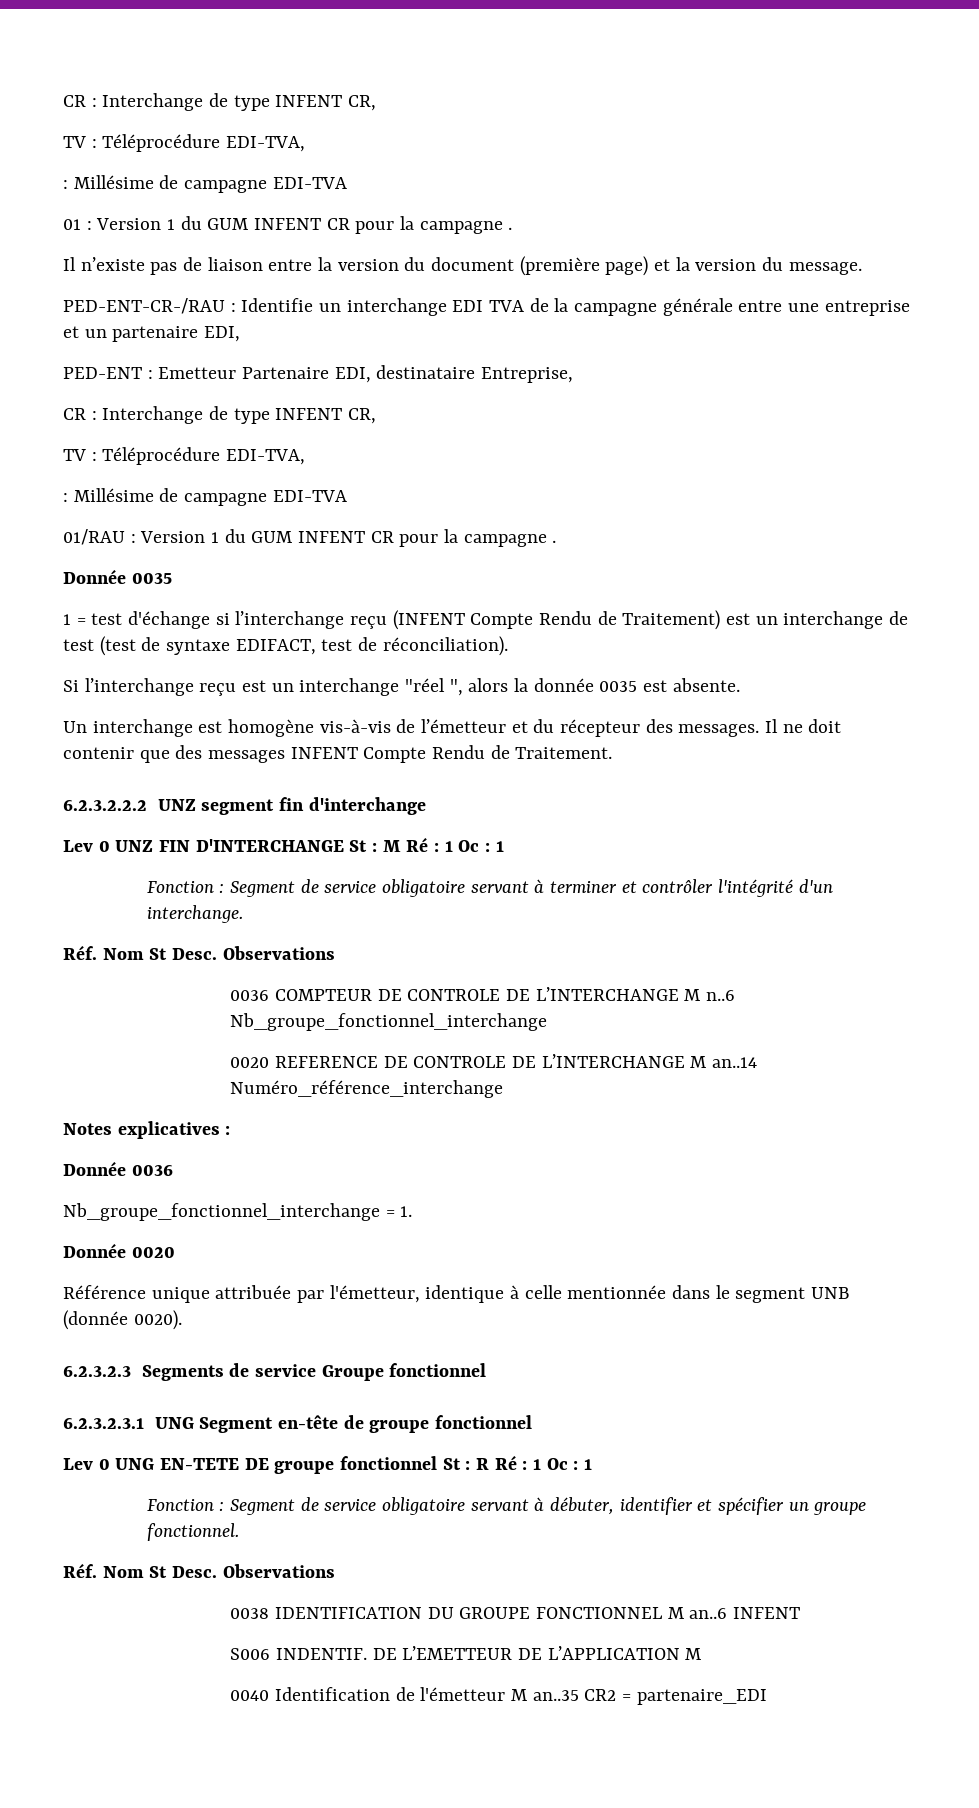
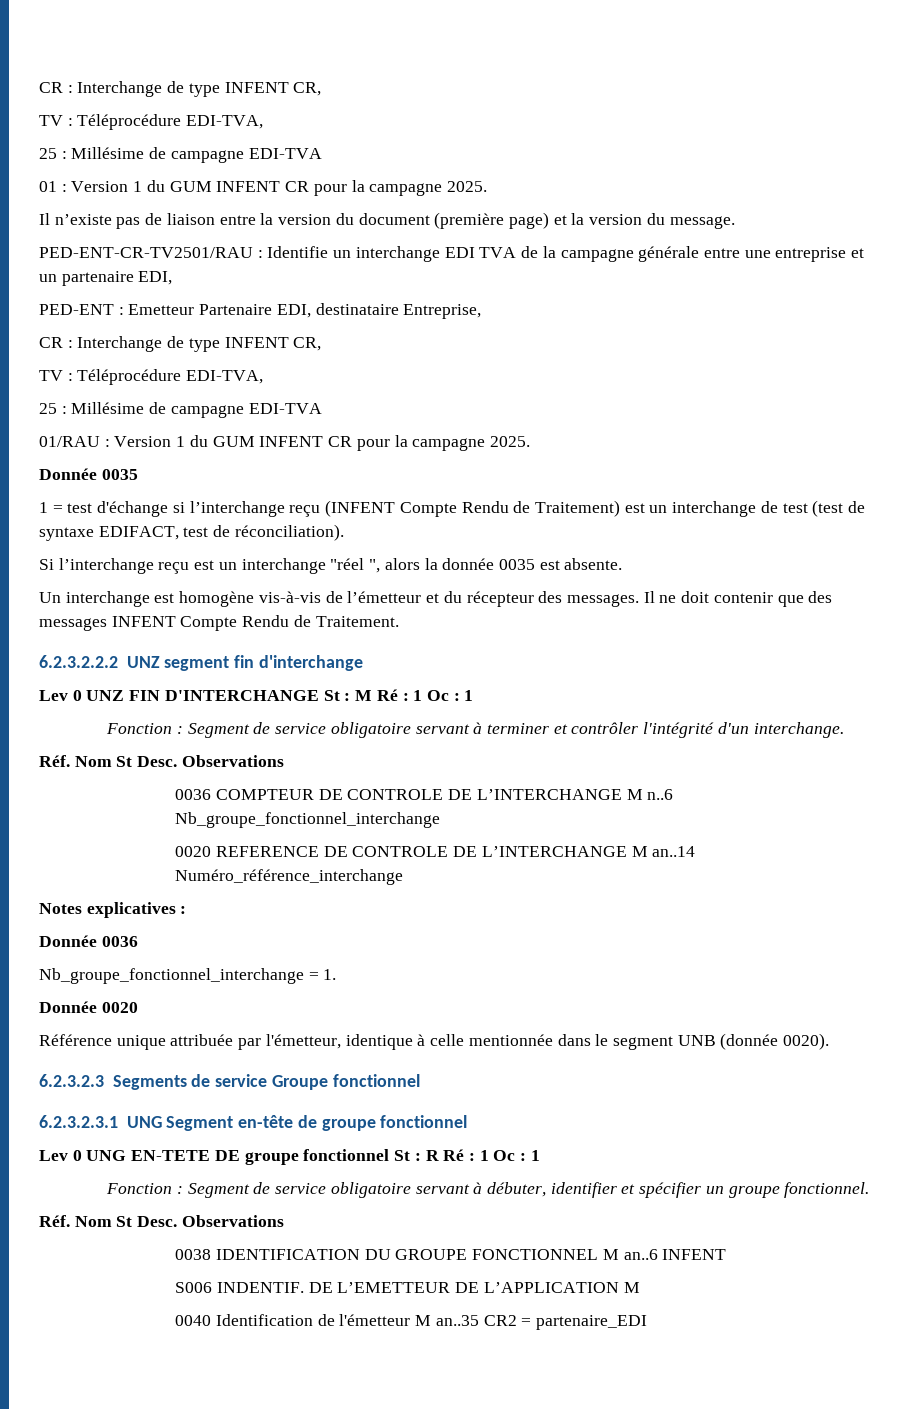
(306, 144) none -> [39,148,57,159] 25
[508,227,513,230] . -> [446,181,487,192] 2025.
[63,298,225,314] PED-ENT-CR-/RAU -> [39,247,253,258] PED-ENT-CR-TV2501/RAU
(306, 457) none -> [39,403,57,414] 25
[552,540,557,543] . -> [489,436,530,447] 2025.

